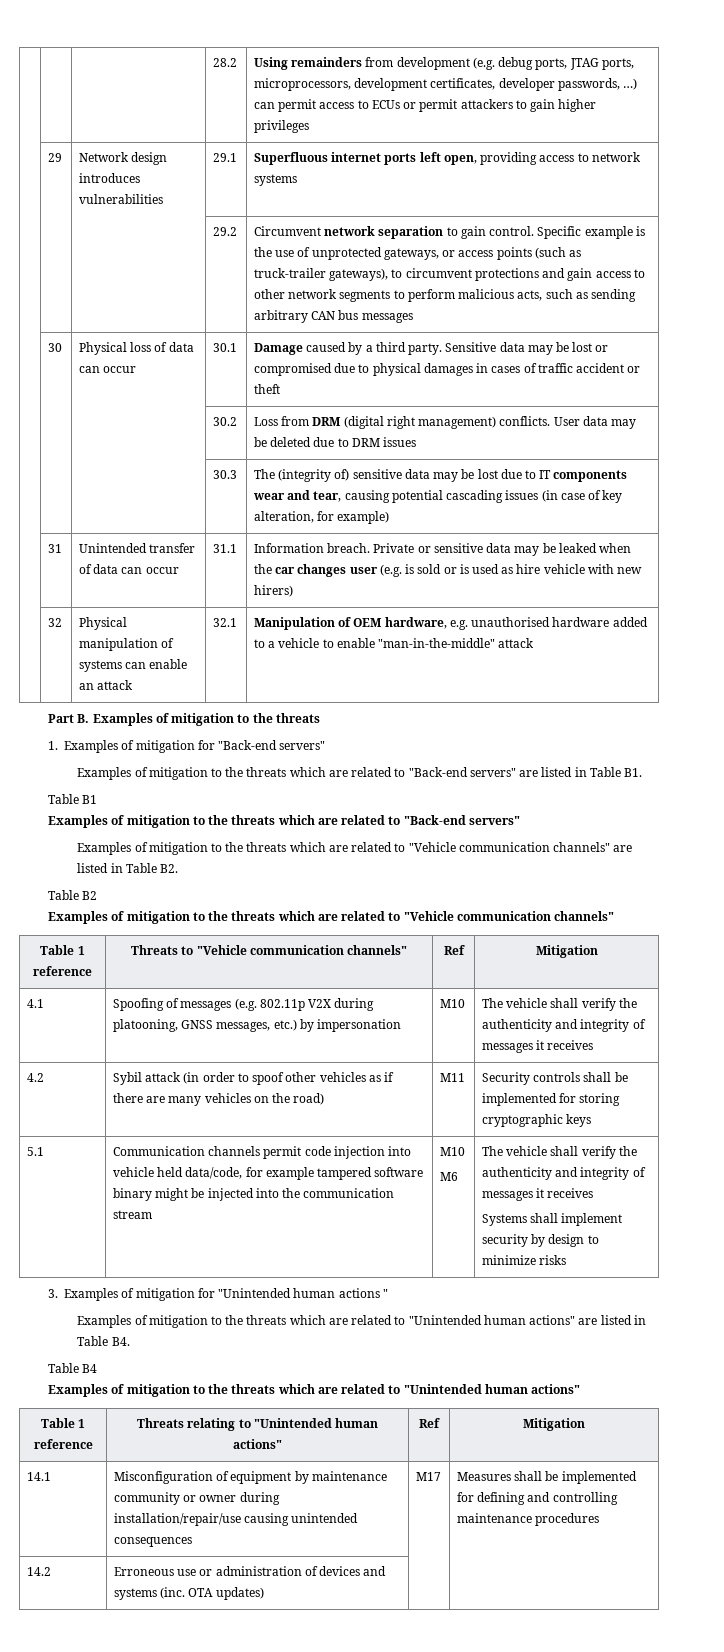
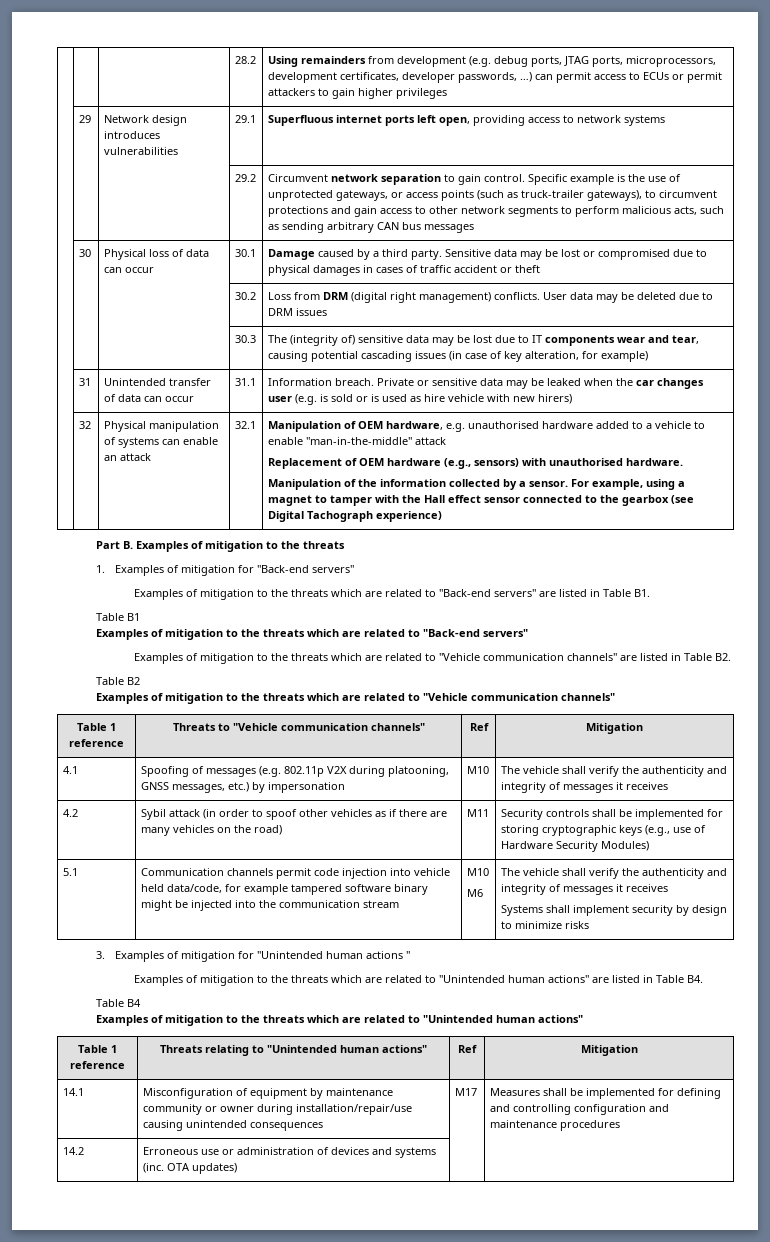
(535, 643) none -> [267,458,683,469] [267,479,685,490] [267,495,694,506] [267,511,442,522] // Replacement of OEM hardware (e.g., sensors) with unauthorised hardware. // Manipulation of the information collected by a sensor. For example, using a magnet to tamper with the Hall effect sensor connected to the gearbox (see Digital Tachograph experience)
(592, 1120) none -> [644,825,706,836] [500,841,649,852] (e.g., use of Hardware Security Modules)
(618, 1498) none -> [573,1104,669,1115] configuration and

